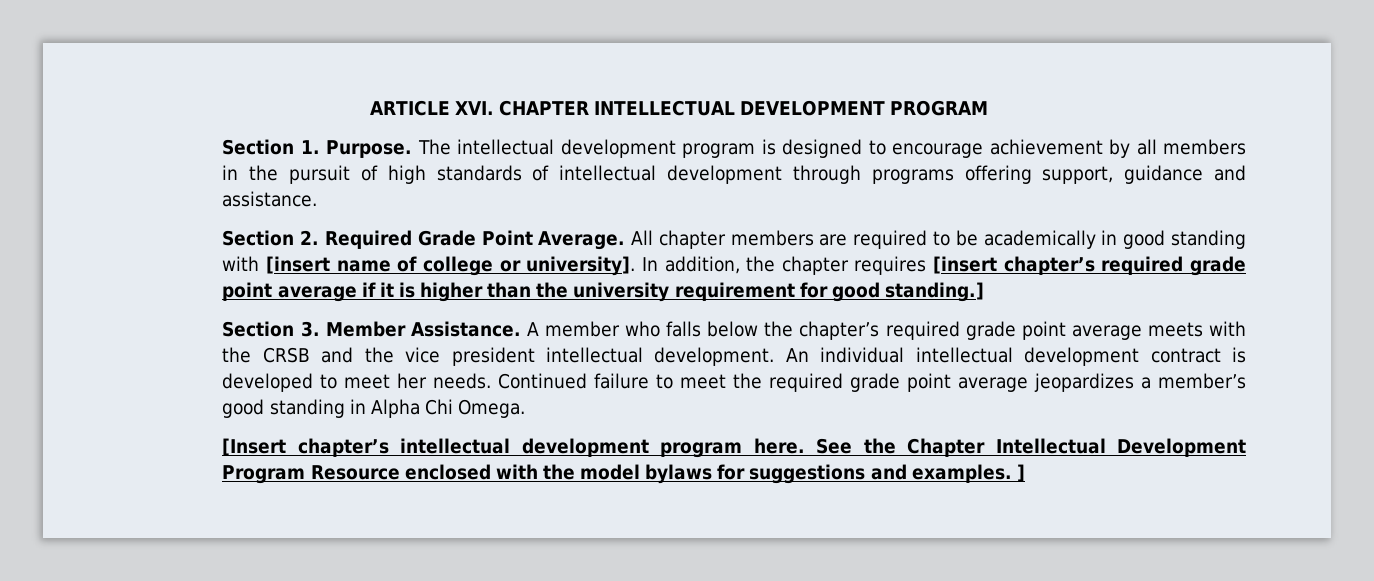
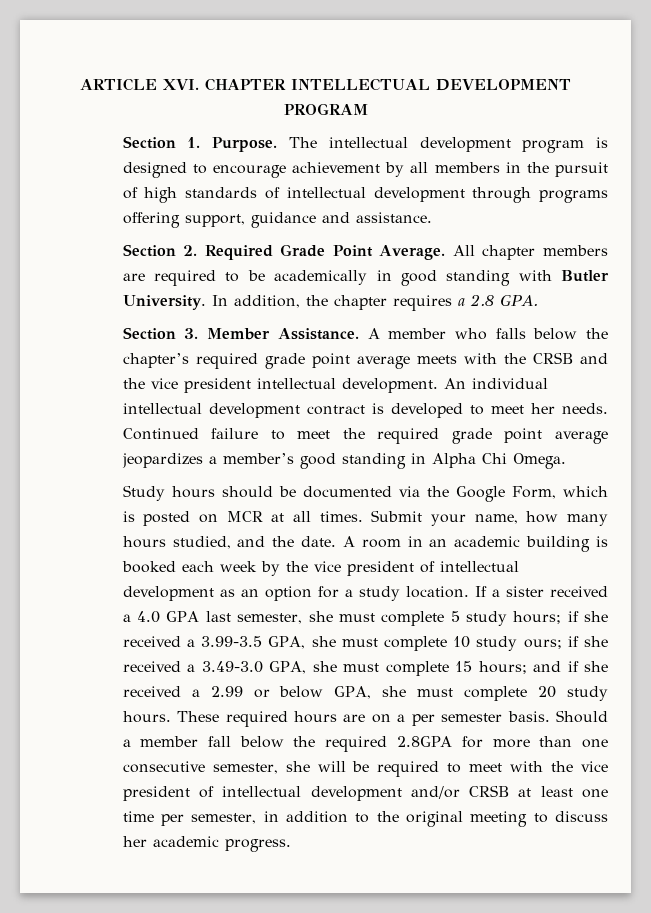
[266,256,636,276] [insert name of college or university]. -> [561,270,609,282] [122,295,206,310] Butler University.
[933,256,1246,276] [222,282,984,302] [insert chapter’s required grade point average if it is higher than the university requirement for good standing.] -> [457,294,538,306] a 2.8 GPA.
[222,438,1247,458] [222,464,1025,484] [Insert chapter’s intellectual development program here. See the Chapter Intellectual Development Program Resource enclosed with the model bylaws for suggestions and examples. ] -> [122,485,608,502] [122,510,608,526] [122,536,608,552] [121,561,519,576] [122,586,608,601] [122,611,608,626] [122,636,608,651] [122,661,608,676] [122,686,608,701] [122,710,608,727] [122,736,608,752] [122,761,608,777] [122,785,608,801] [122,811,608,827] [122,836,291,852] Study hours should be documented via the Google Form, which is posted on MCR at all times. Submit your name, how many hours studied, and the date. A room in an academic building is booked each week by the vice president of intellectual development as an option for a study location. If a sister received a 4.0 GPA last semester, she must complete 5 study hours; if she received a 3.99-3.5 GPA, she must complete 10 study ours; if she received a 3.49-3.0 GPA, she must complete 15 hours; and if she received a 2.99 or below GPA, she must complete 20 study hours. These required hours are on a per semester basis. Should a member fall below the required 2.8GPA for more than one consecutive semester, she will be required to meet with the vice president of intellectual development and/or CRSB at least one time per semester, in addition to the original meeting to discuss her academic progress.

